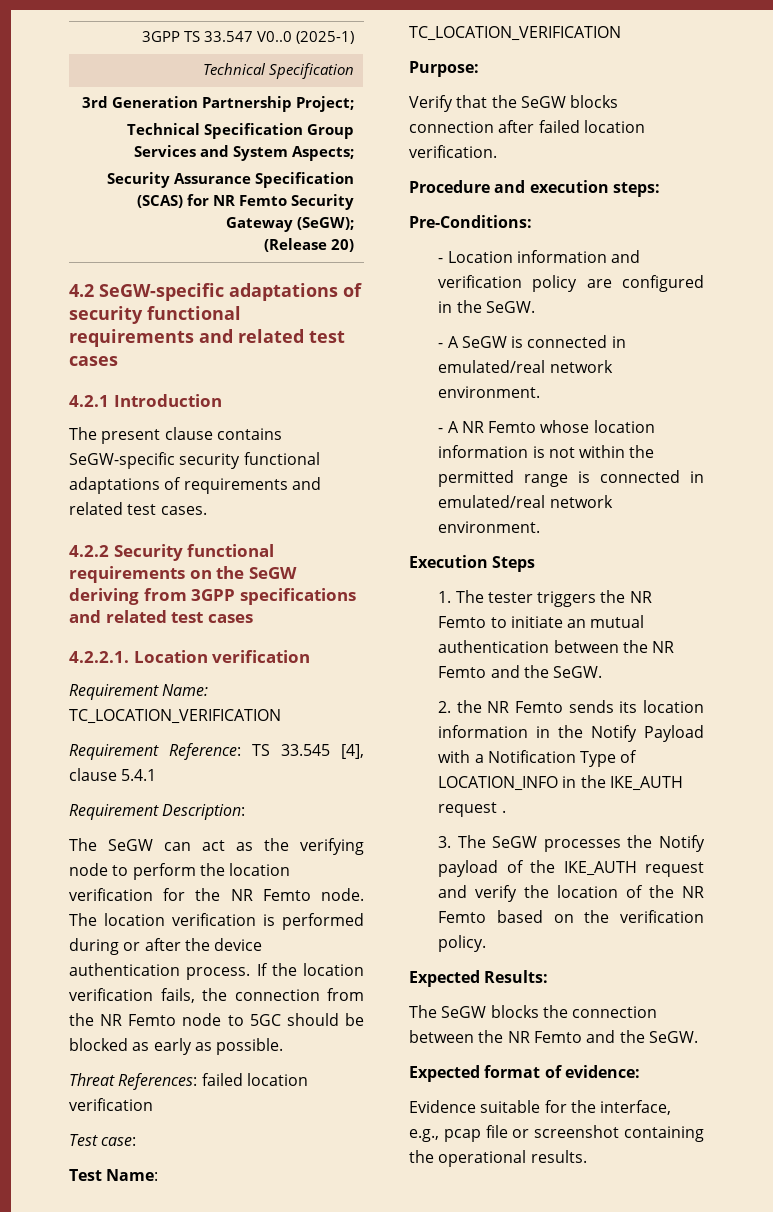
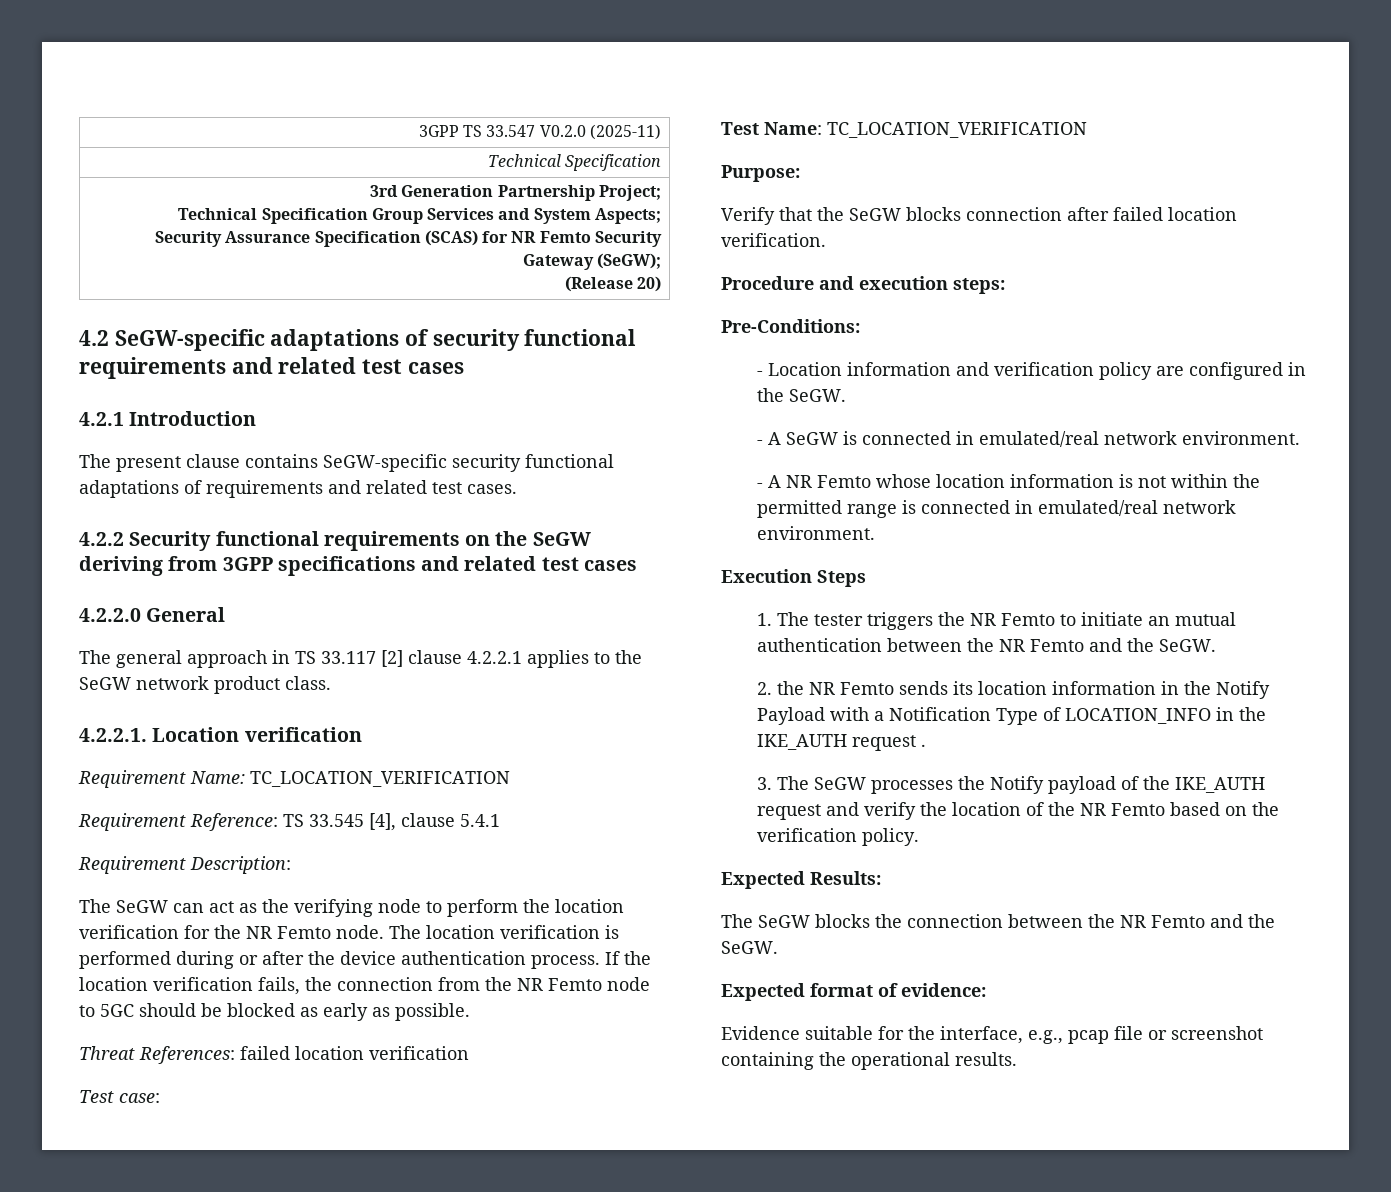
[256,31,354,44] V0..0 (2025-1) -> [539,124,662,140] V0.2.0 (2025-11)
(253, 618) none -> [79,607,226,622] [79,650,642,668] [79,676,331,694] // 4.2.2.0 General // The general approach in TS 33.117 [2] clause 4.2.2.1 applies to the SeGW network product class.

